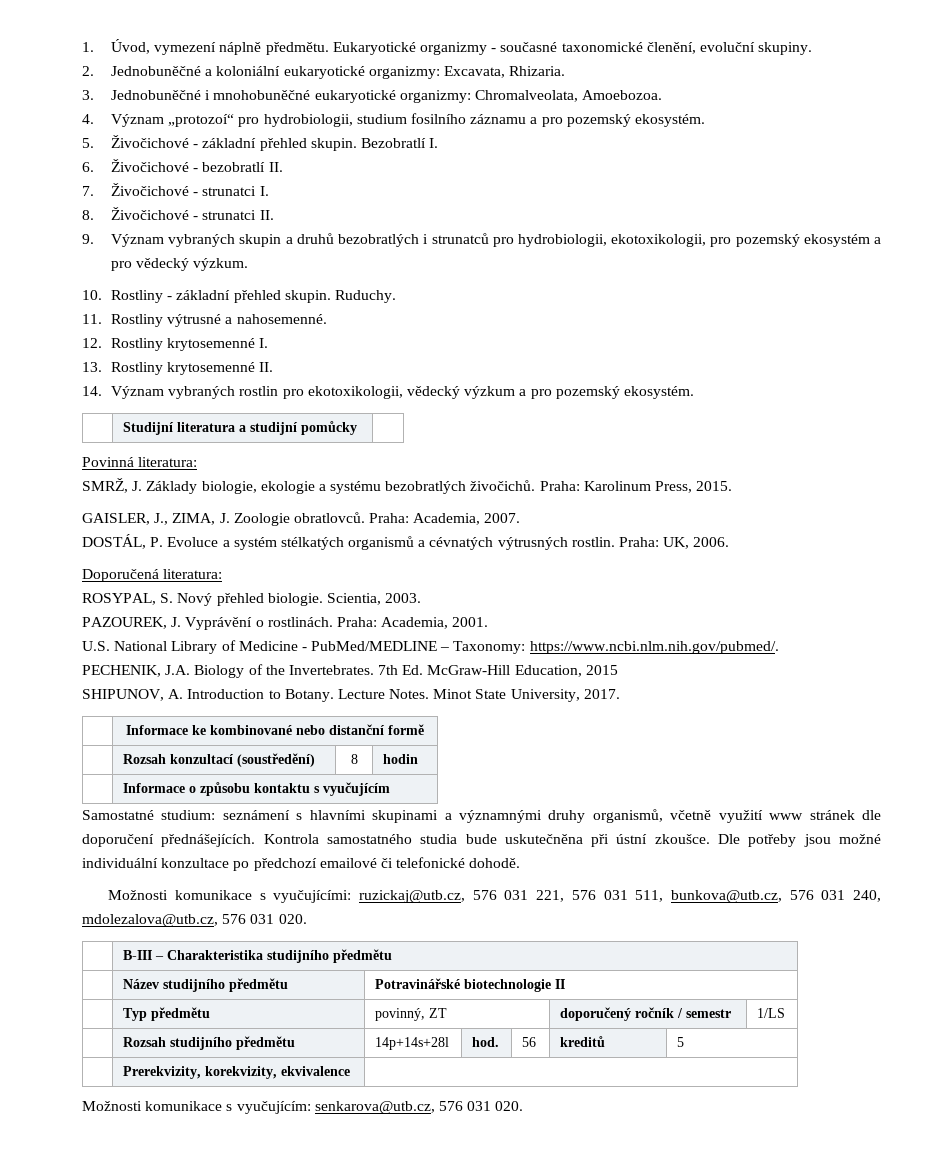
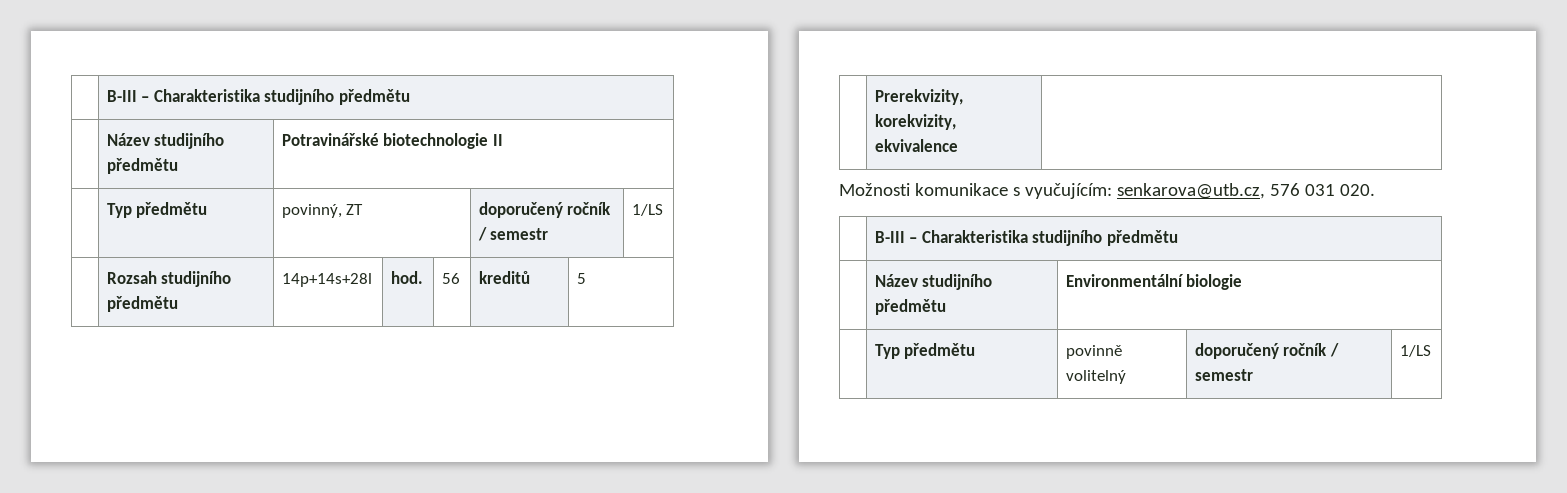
[82,39,813,55] [82,66,566,79] [82,90,663,103] [82,113,705,127] [82,135,439,151] [82,159,283,172] [82,183,269,196] [82,207,274,220] [82,233,881,247] [111,258,249,271] [82,290,396,303] [82,314,327,327] [82,338,269,351] [82,362,274,375] [82,386,694,399] [123,421,358,435] [82,457,198,467] [82,478,733,494] [82,512,521,526] [82,534,730,550] [82,569,223,582] [82,593,422,606] [82,617,489,630] [82,640,779,654] [82,664,618,678] [82,689,620,702] [125,724,424,735] [123,753,316,767] [350,754,358,764] [383,754,419,764] [123,782,391,796] [82,809,882,823] [82,834,881,847] [82,857,521,871] [108,890,882,903] [82,914,307,927] 1. Úvod, vymezení náplně předmětu. Eukaryotické organizmy - současné taxonomické členění, evoluční skupiny. // 2. Jednobuněčné a koloniální eukaryotické organizmy: Excavata, Rhizaria. // 3. Jednobuněčné i mnohobuněčné eukaryotické organizmy: Chromalveolata, Amoebozoa. // 4. Význam „protozoí“ pro hydrobiologii, studium fosilního záznamu a pro pozemský ekosystém. // 5. Živočichové - základní přehled skupin. Bezobratlí I. // 6. Živočichové - bezobratlí II. // 7. Živočichové - strunatci I. // 8. Živočichové - strunatci II. // 9. Význam vybraných skupin a druhů bezobratlých i strunatců pro hydrobiologii, ekotoxikologii, pro pozemský ekosystém a pro vědecký výzkum. // 10. Rostliny - základní přehled skupin. Ruduchy. // 11. Rostliny výtrusné a nahosemenné. // 12. Rostliny krytosemenné I. // 13. Rostliny krytosemenné II. // 14. Význam vybraných rostlin pro ekotoxikologii, vědecký výzkum a pro pozemský ekosystém. // | Studijní literatura a studijní pomůcky | // Povinná literatura: // SMRŽ, J. Základy biologie, ekologie a systému bezobratlých živočichů. Praha: Karolinum Press, 2015. // GAISLER, J., ZIMA, J. Zoologie obratlovců. Praha: Academia, 2007. // DOSTÁL, P. Evoluce a systém stélkatých organismů a cévnatých výtrusných rostlin. Praha: UK, 2006. // Doporučená literatura: // ROSYPAL, S. Nový přehled biologie. Scientia, 2003. // PAZOUREK, J. Vyprávění o rostlinách. Praha: Academia, 2001. // U.S. National Library of Medicine - PubMed/MEDLINE – Taxonomy: https://www.ncbi.nlm.nih.gov/pubmed/. // PECHENIK, J.A. Biology of the Invertebrates. 7th Ed. McGraw-Hill Education, 2015 // SHIPUNOV, A. Introduction to Botany. Lecture Notes. Minot State University, 2017. // | Informace ke kombinované nebo distanční formě // | Rozsah konzultací (soustředění) | 8 | hodin // | Informace o způsobu kontaktu s vyučujícím // Samostatné studium: seznámení s hlavními skupinami a významnými druhy organismů, včetně využití www stránek dle doporučení přednášejících. Kontrola samostatného studia bude uskutečněna při ústní zkoušce. Dle potřeby jsou možné individuální konzultace po předchozí emailové či telefonické dohodě. // Možnosti komunikace s vyučujícími: ruzickaj@utb.cz, 576 031 221, 576 031 511, bunkova@utb.cz, 576 031 240, mdolezalova@utb.cz, 576 031 020. // -> (106, 96) none
(524, 1106) none -> [874,230,1178,246] [874,274,993,290] [874,299,946,315] [1065,274,1243,290] [874,343,976,359] [1065,345,1122,359] [1065,370,1126,384] [1194,343,1339,359] [1194,369,1253,381] [1399,345,1431,357] // | B-III – Charakteristika studijního předmětu // | Název studijního předmětu | Environmentální biologie // | Typ předmětu | povinně volitelný | doporučený ročník / semestr | 1/LS

